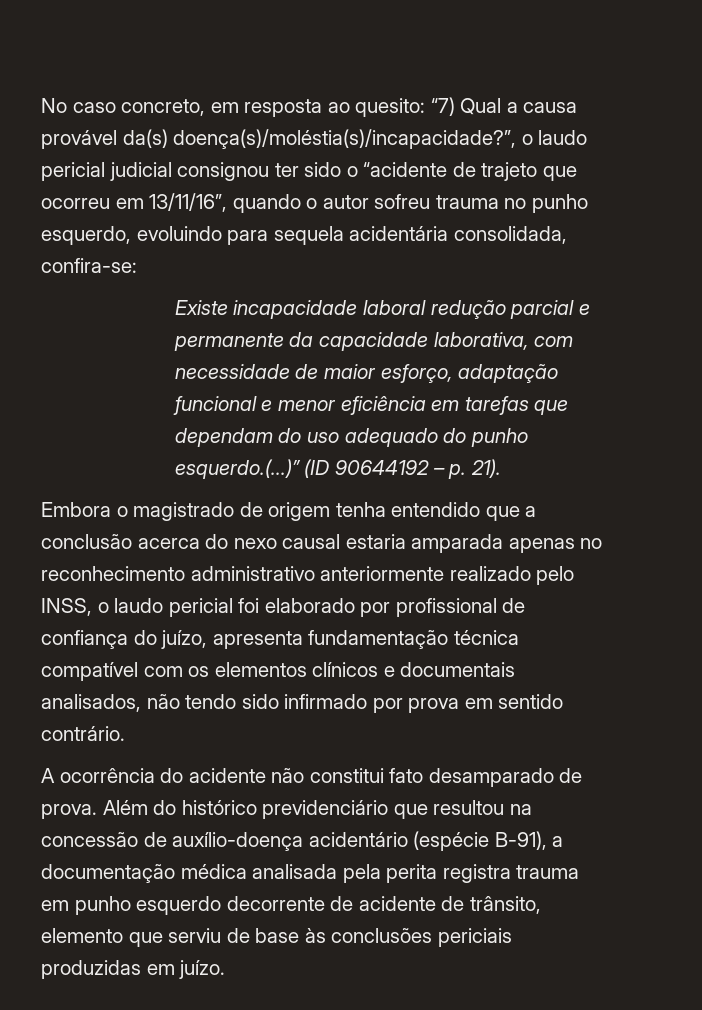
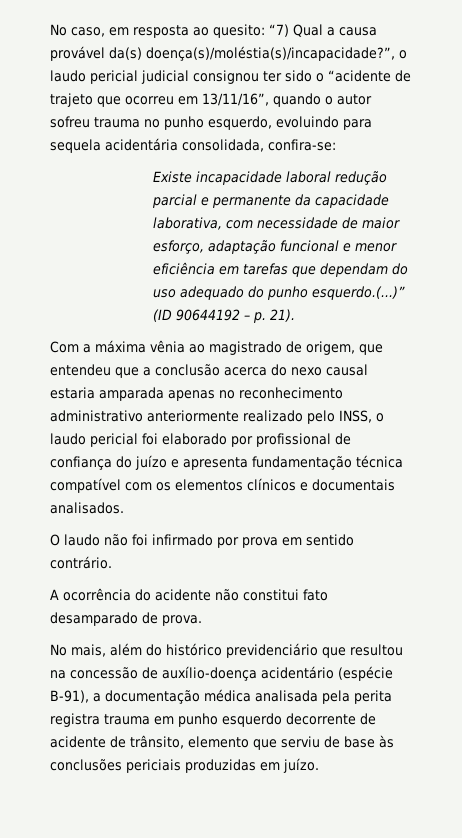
[41,98,206,116] No caso concreto, -> [50,24,105,37] No caso,
[41,502,481,521] Embora o magistrado de origem tenha entendido -> [50,340,383,355] [50,364,111,376] Com a máxima vênia ao magistrado de origem, que entendeu
[161,630,208,649] juízo, -> [135,455,179,470] juízo e
[41,694,279,712] analisados, não tendo sido -> [50,502,124,514] [50,534,148,546] analisados. // O laudo não foi
[102,800,148,815] Além -> [50,643,142,657] // No mais, além

